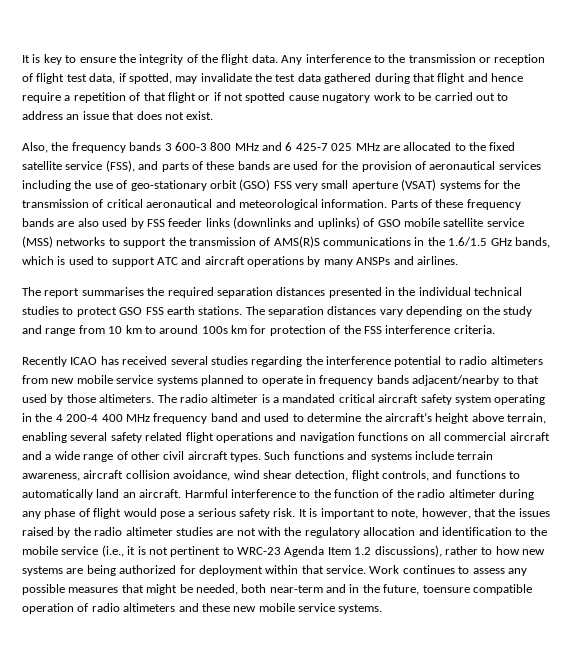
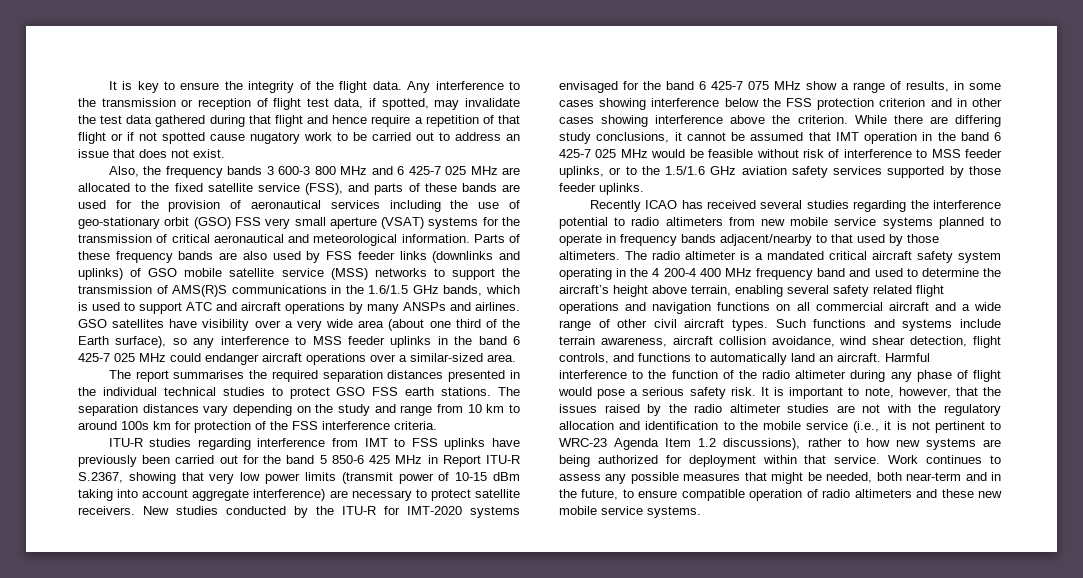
(458, 260) none -> [78,319,520,331] [78,336,521,348] [78,353,516,365] GSO satellites have visibility over a very wide area (about one third of the Earth surface), so any interference to MSS feeder uplinks in the band 6 425-7 025 MHz could endanger aircraft operations over a similar-sized area.
(495, 329) none -> [108,438,521,450] [78,455,520,467] [78,472,520,484] [78,489,520,501] [78,506,520,518] [559,81,1001,93] [559,98,1002,110] [559,115,1001,127] [559,132,1001,144] [559,149,1002,158] [559,166,1001,178] [559,183,644,195] // ITU-R studies regarding interference from IMT to FSS uplinks have previously been carried out for the band 5 850-6 425 MHz in Report ITU-R S.2367, showing that very low power limits (transmit power of 10-15 dBm taking into account aggregate interference) are necessary to protect satellite receivers. New studies conducted by the ITU-R for IMT-2020 systems envisaged for the band 6 425-7 075 MHz show a range of results, in some cases showing interference below the FSS protection criterion and in other cases showing interference above the criterion. While there are differing study conclusions, it cannot be assumed that IMT operation in the band 6 425-7 025 MHz would be feasible without risk of interference to MSS feeder uplinks, or to the 1.5/1.6 GHz aviation safety services supported by those feeder uplinks.
[422,585,470,593] toensure -> [622,489,678,498] to ensure

